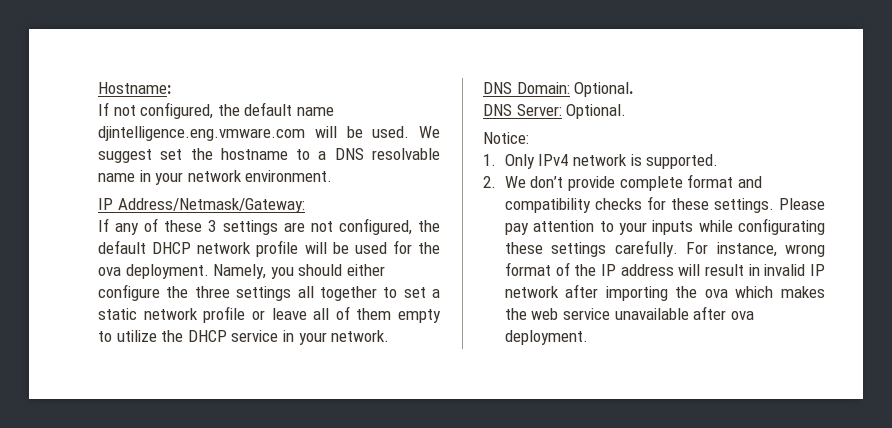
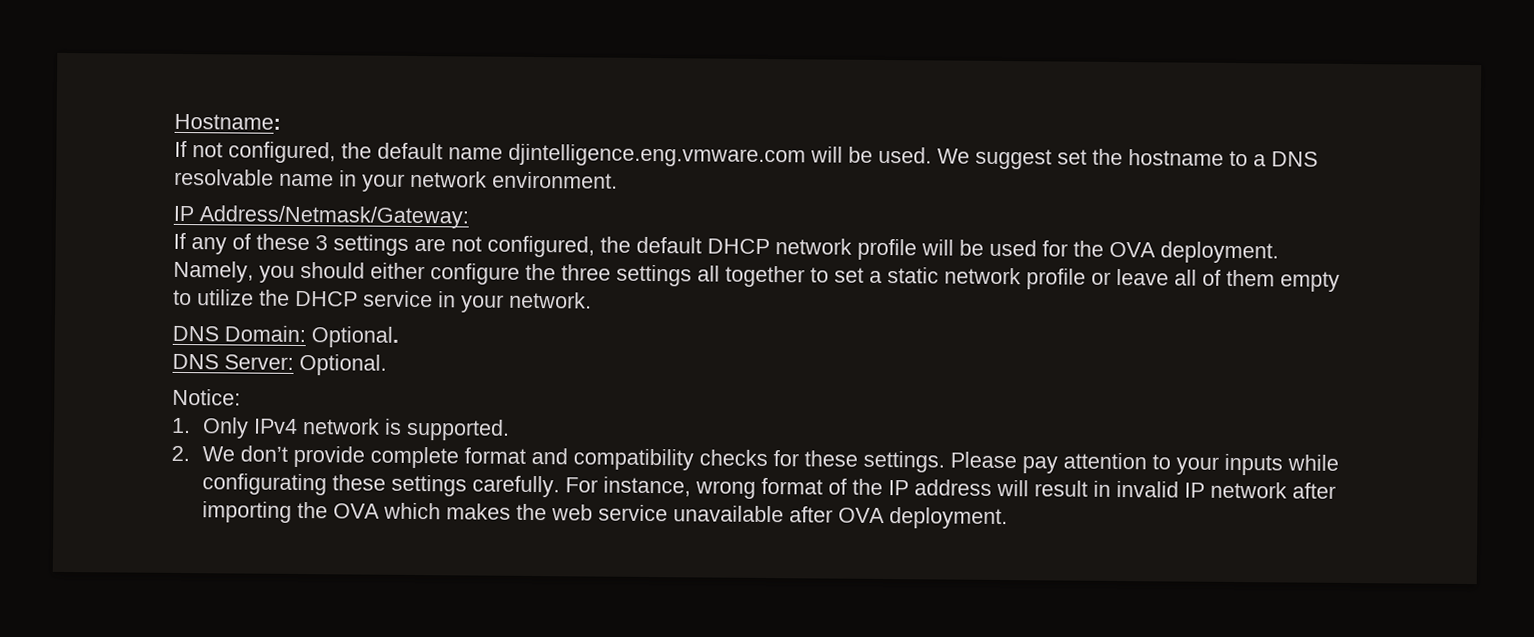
[98,267,121,276] ova -> [1109,241,1156,258] OVA
[704,289,728,298] ova -> [333,503,381,519] OVA
[730,311,754,320] ova -> [838,507,886,524] OVA

